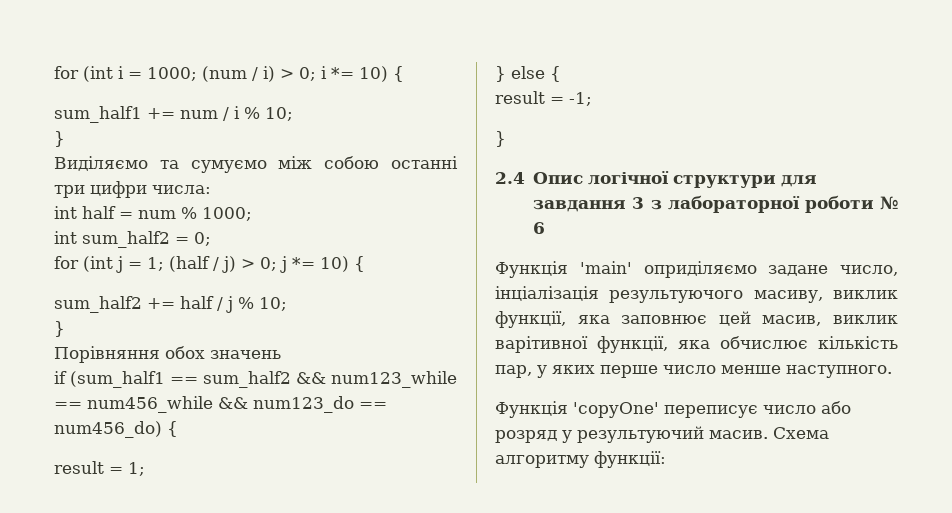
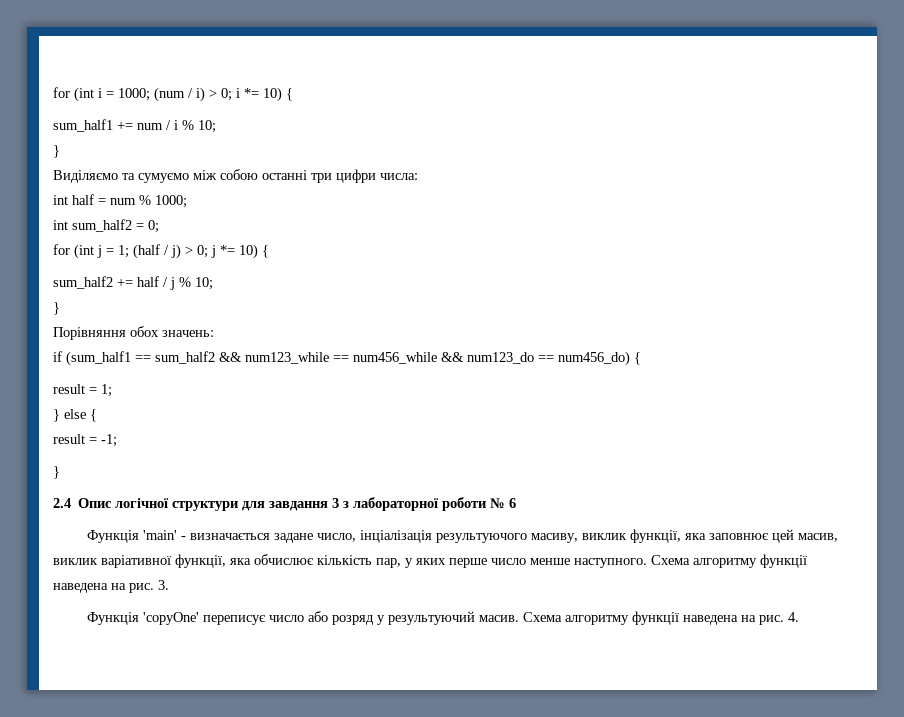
[210,350,281,359] значень -> [162,330,214,337] значень:
[643,261,757,278] оприділяємо -> [181,533,271,540] - визначається
[495,336,588,353] варітивної -> [101,555,171,568] варіативної
(892, 371) none -> [651,554,807,568] [53,580,169,593] Схема алгоритму функції наведена на рис. 3.
[594,451,666,468] функції: -> [632,611,800,625] функції наведена на рис. 4.

